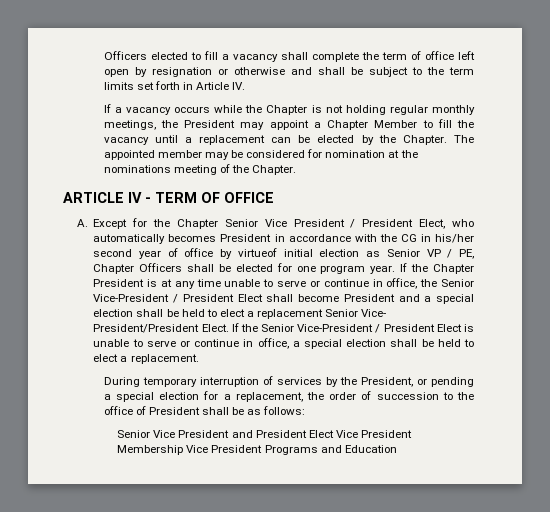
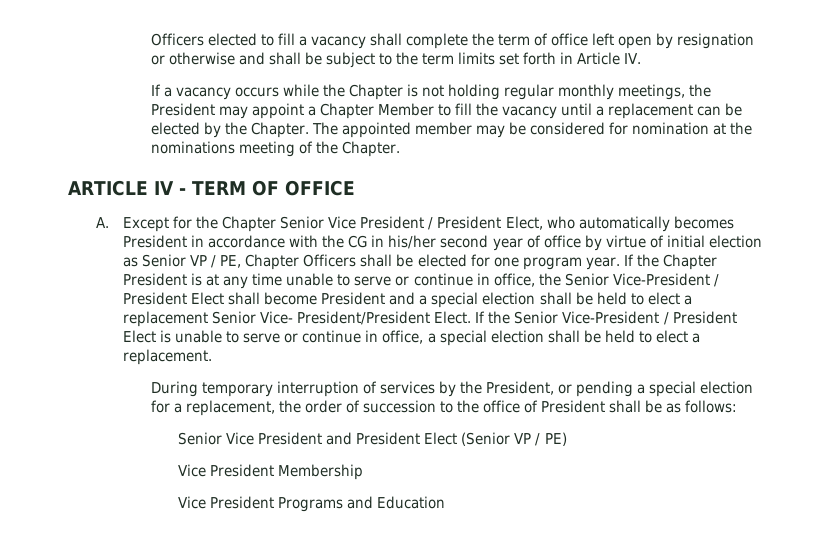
[237,248,277,257] virtueof -> [605,235,664,248] virtue of
(334, 434) none -> [461,432,567,446] (Senior VP / PE) //
(184, 450) none -> (364, 472) //

